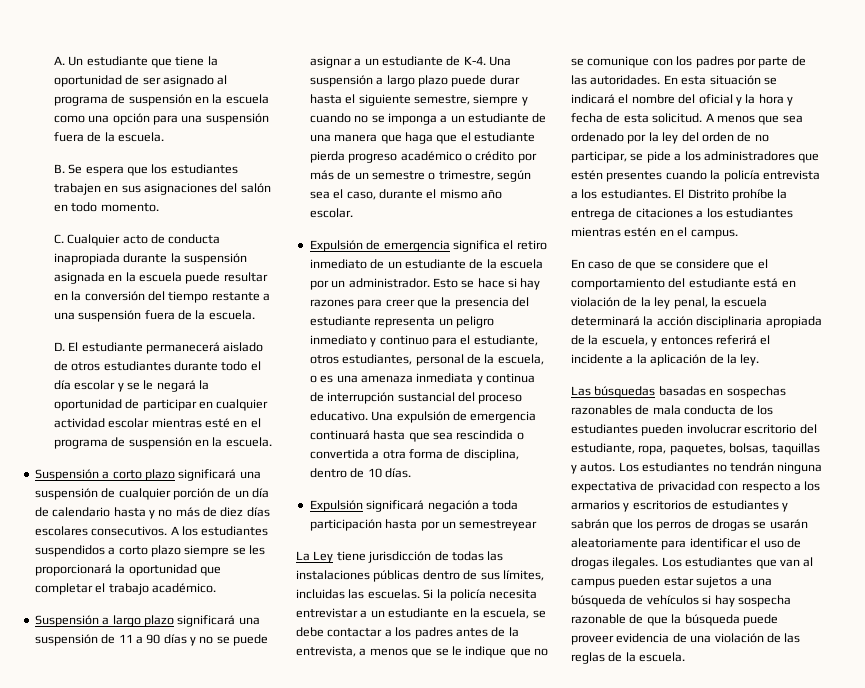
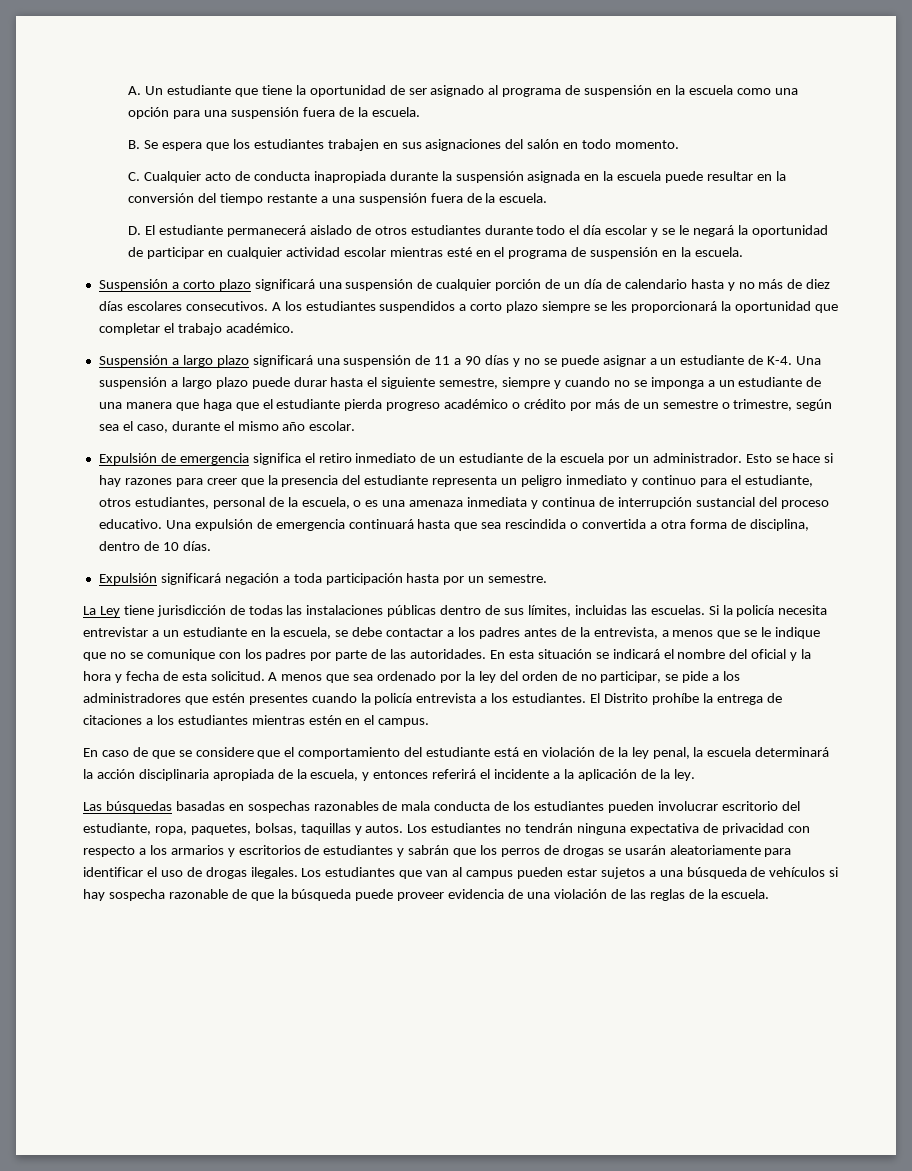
[459,520,538,531] semestreyear -> [488,574,548,583] semestre.

